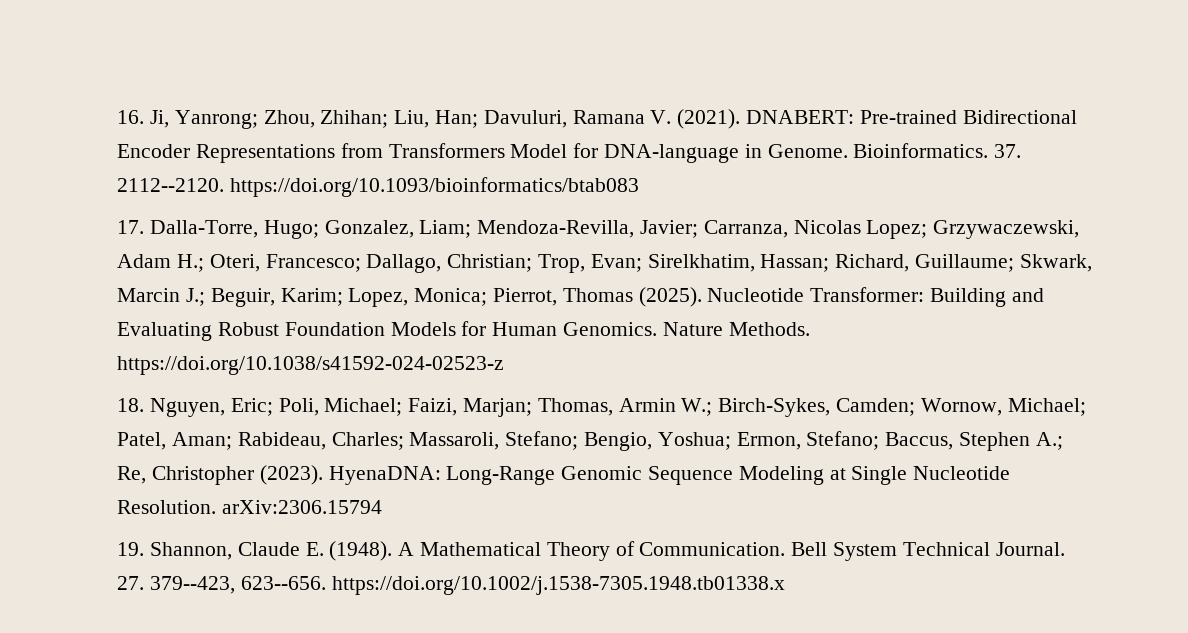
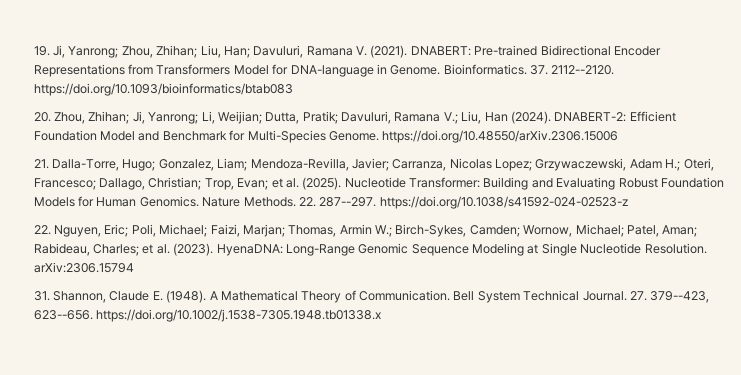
[117,110,145,124] 16. -> [33,46,50,56] 19.
[117,220,145,234] 17. -> [33,111,676,124] [33,130,619,143] [33,159,49,169] 20. Zhou, Zhihan; Ji, Yanrong; Li, Weijian; Dutta, Pratik; Davuluri, Ramana V.; Liu, Han (2024). DNABERT-2: Efficient Foundation Model and Benchmark for Multi-Species Genome. https://doi.org/10.48550/arXiv.2306.15006 // 21.
[647,254,1092,272] [117,288,633,307] Sirelkhatim, Hassan; Richard, Guillaume; Skwark, Marcin J.; Beguir, Karim; Lopez, Monica; Pierrot, Thomas -> [271,178,299,188] et al.
(810, 329) none -> [298,197,377,207] 22. 287--297.
[117,398,145,412] 18. -> [33,225,51,235] 22.
[409,431,1063,451] [117,466,254,485] Massaroli, Stefano; Bengio, Yoshua; Ermon, Stefano; Baccus, Stephen A.; Re, Christopher -> [142,244,170,254] et al.
[117,542,145,556] 19. -> [33,291,50,301] 31.

